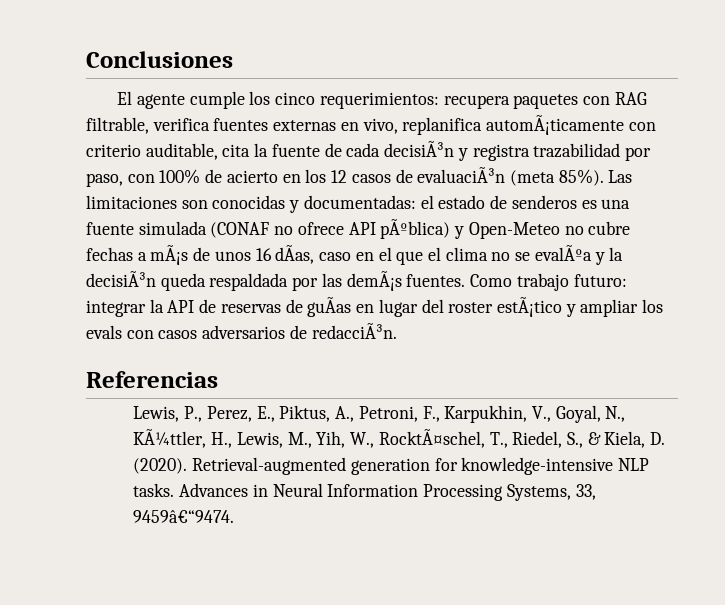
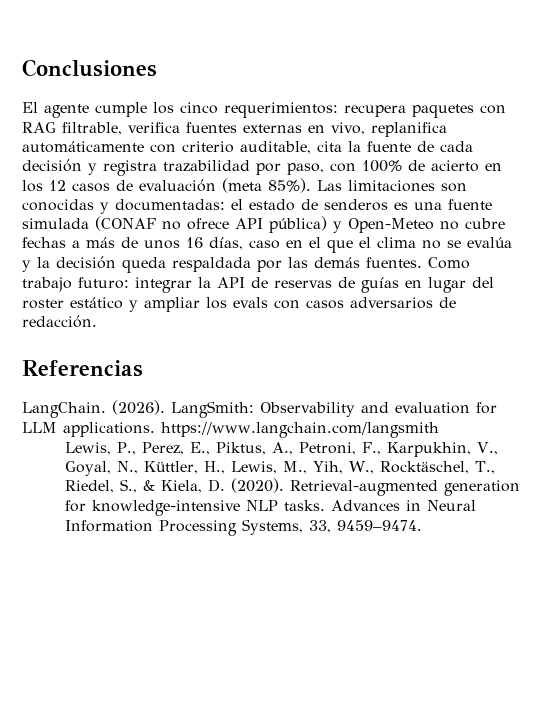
[486,115,625,135] automÃ¡ticamente -> [22,141,144,153] automáticamente
[384,141,455,157] decisiÃ³n -> [22,159,82,172] decisión
[417,167,506,183] evaluaciÃ³n -> [139,179,216,192] evaluación
[380,219,451,239] pÃºblica) -> [269,216,327,233] pública)
[150,245,189,265] mÃ¡s -> [86,237,115,248] más
[275,245,315,264] dÃas, -> [209,237,243,250] días,
[534,245,592,261] evalÃºa -> [467,237,512,248] evalúa
[86,271,156,287] decisiÃ³n -> [56,256,116,269] decisión
[346,271,402,291] demÃ¡s -> [314,257,360,268] demás
[307,297,352,317] guÃas -> [361,277,399,293] guías
[496,297,562,317] estÃ¡tico -> [70,297,123,309] estático
[311,323,397,339] redacciÃ³n. -> [22,315,97,328] redacción.
(218, 379) none -> [22,400,497,418] [22,422,439,438] // LangChain. (2026). LangSmith: Observability and evaluation for LLM applications. https://www.langchain.com/langsmith
[133,429,207,448] KÃ¼ttler, -> [143,461,198,474] Küttler,
[378,429,485,448] RocktÃ¤schel, -> [379,461,469,474] Rocktäschel,
[133,510,235,523] 9459â€“9474. -> [336,520,422,531] 9459–9474.

